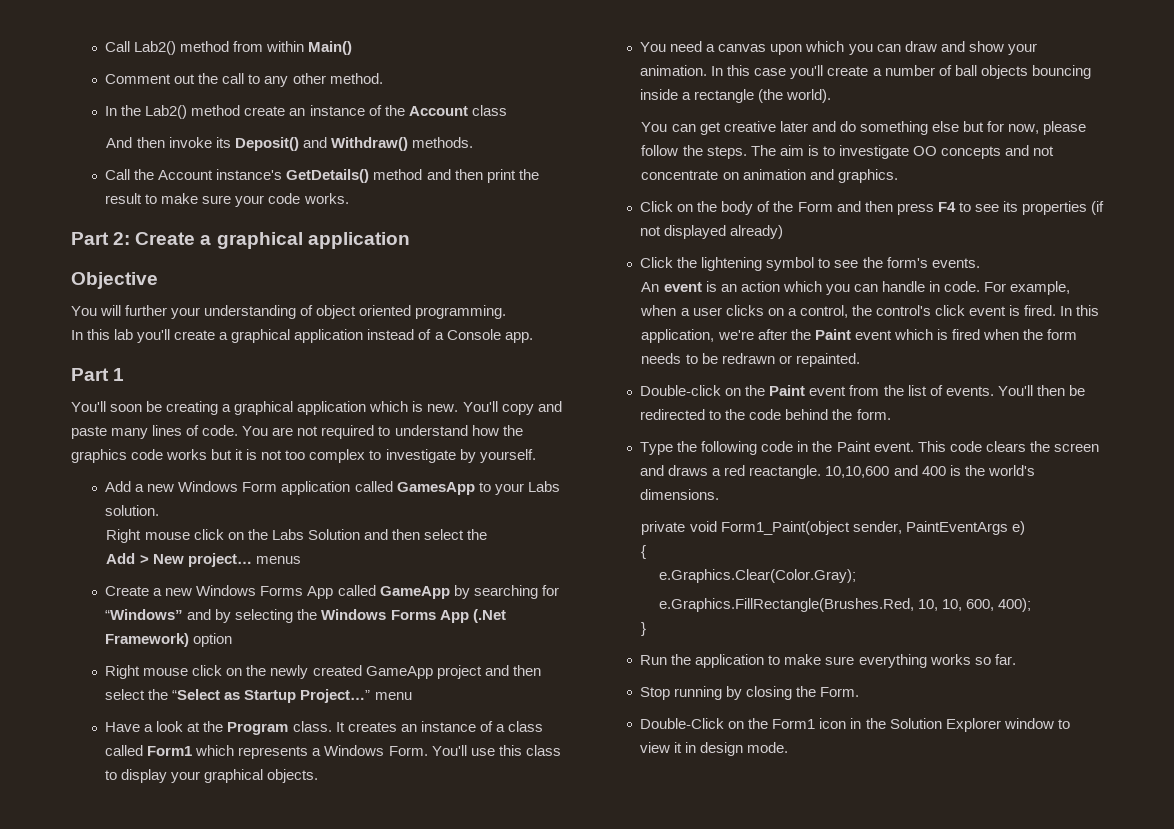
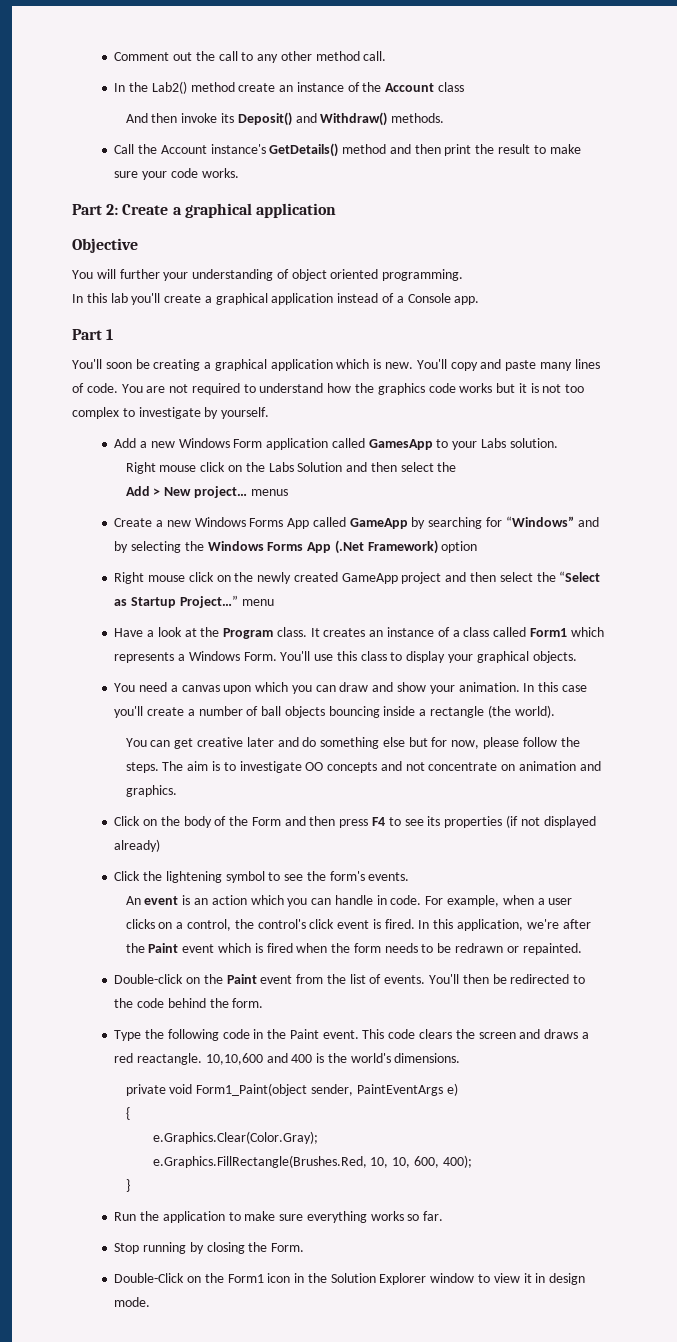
[105,41,353,55] Call Lab2() method from within Main() // -> (114, 56) none
[329,73,383,84] method. -> [315,51,387,61] method call.

